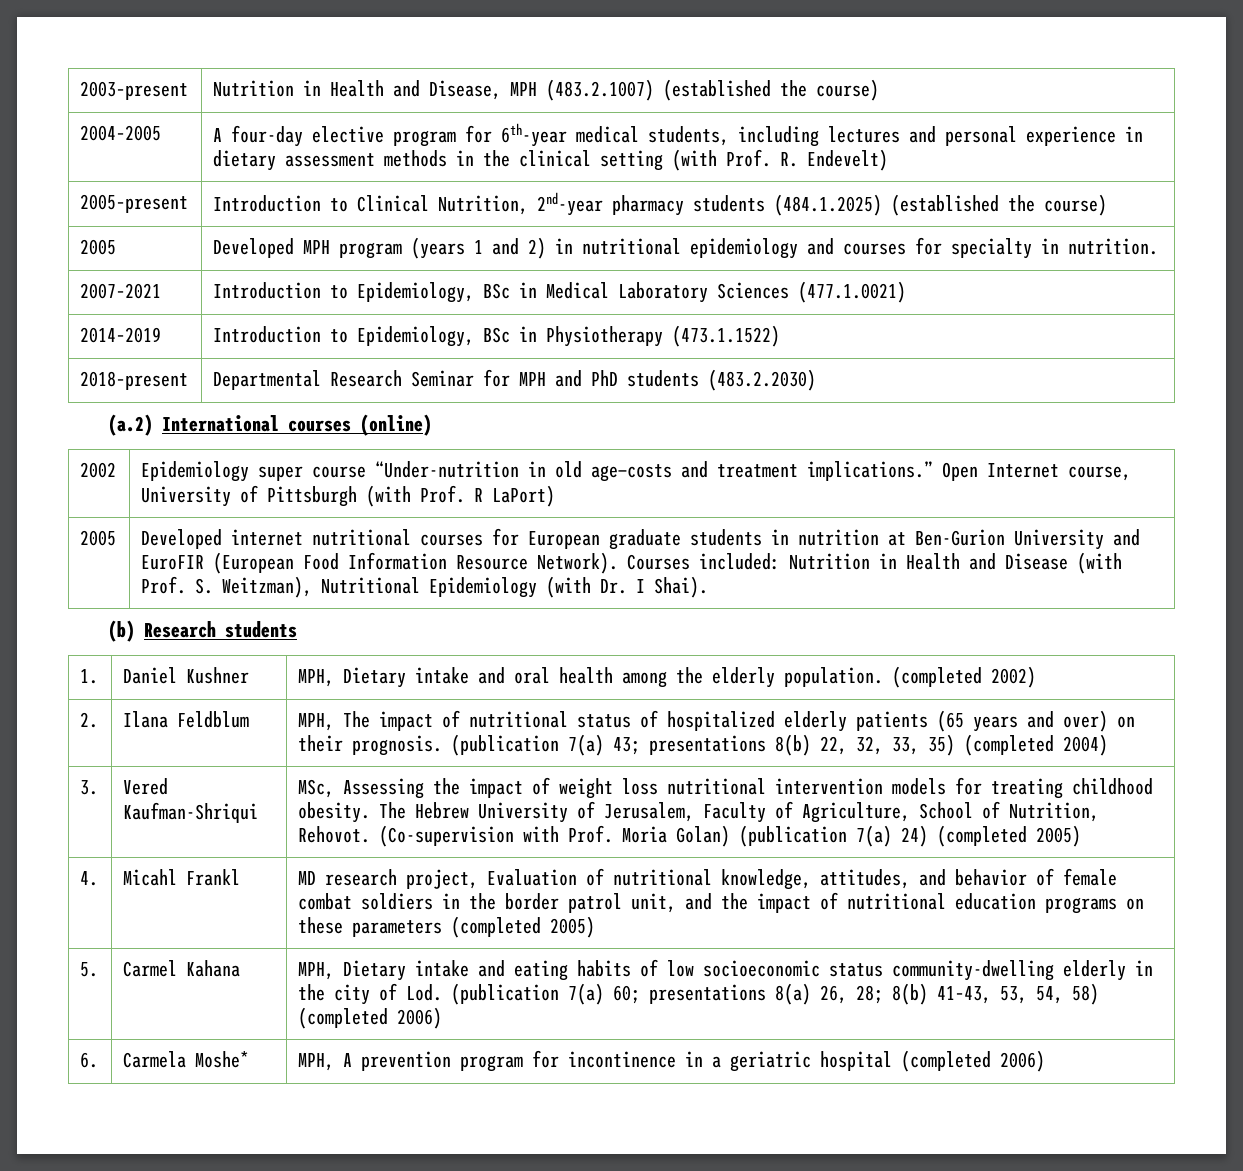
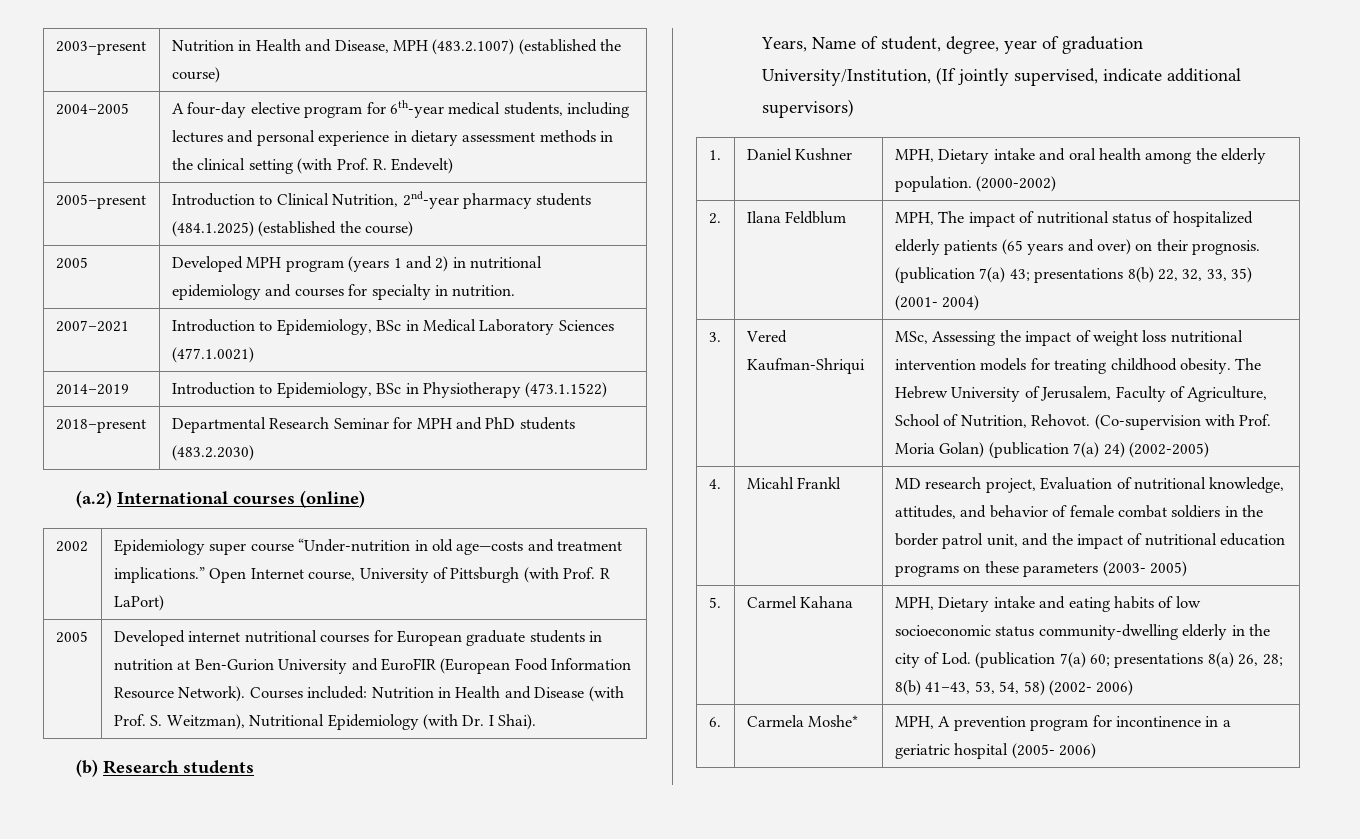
(297, 629) none -> [761,36,1144,54] [762,67,1242,86] [762,99,855,118] // Years, Name of student, degree, year of graduation University/Institution, (If jointly supervised, indicate additional supervisors)
[892,666,1037,688] (completed 2002) -> [976,176,1057,192] (2000-2002)
[964,734,1055,756] (completed -> [894,295,938,311] (2001-
[937,825,1082,847] (completed 2005) -> [1128,442,1209,458] (2002-2005)
[451,916,542,938] (completed -> [1102,561,1146,577] (2003-
[298,1007,389,1029] (completed -> [1048,680,1092,696] (2002-
[901,1050,992,1072] (completed -> [1011,743,1055,759] (2005-

